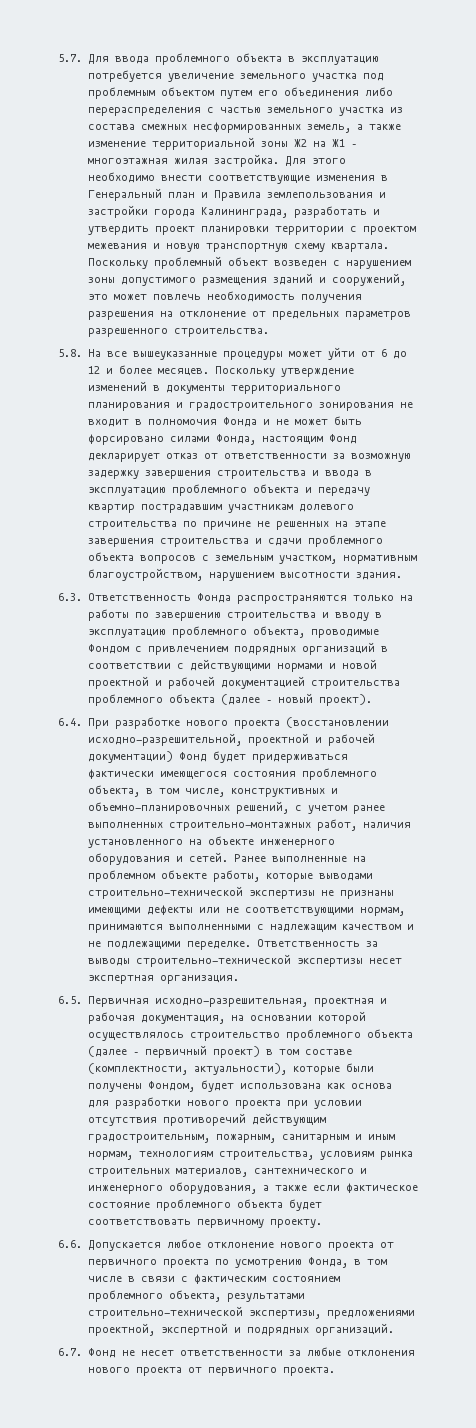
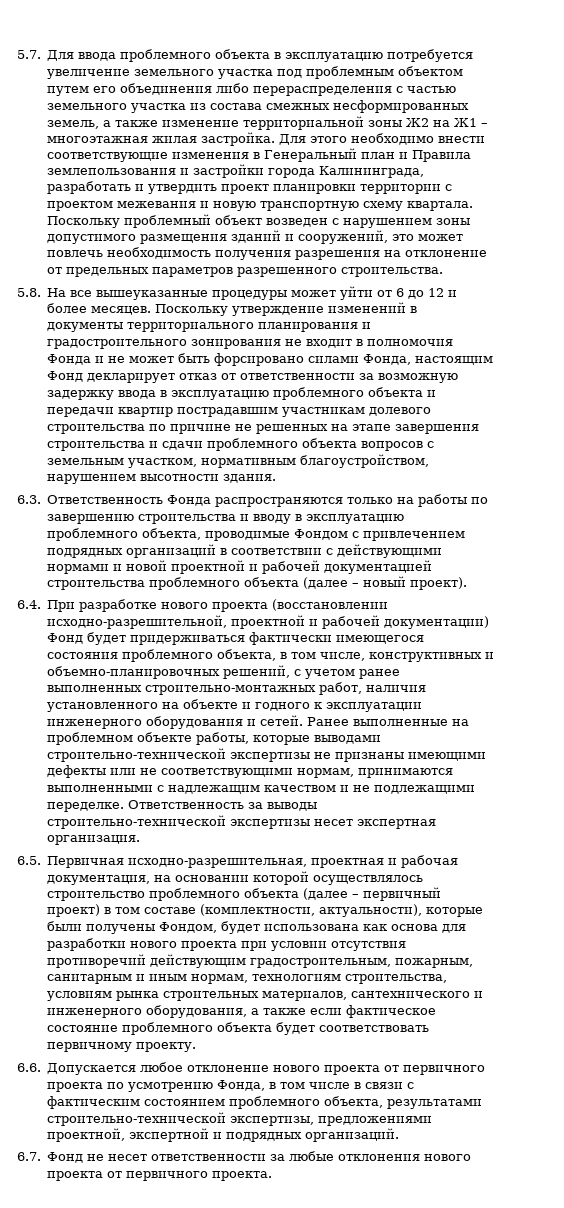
[144,470,319,479] завершения строительства и -> (115, 395) none
[317,487,370,496] передачу -> [47,407,115,417] передачи
(254, 840) none -> [242,702,423,712] и годного к эксплуатации

